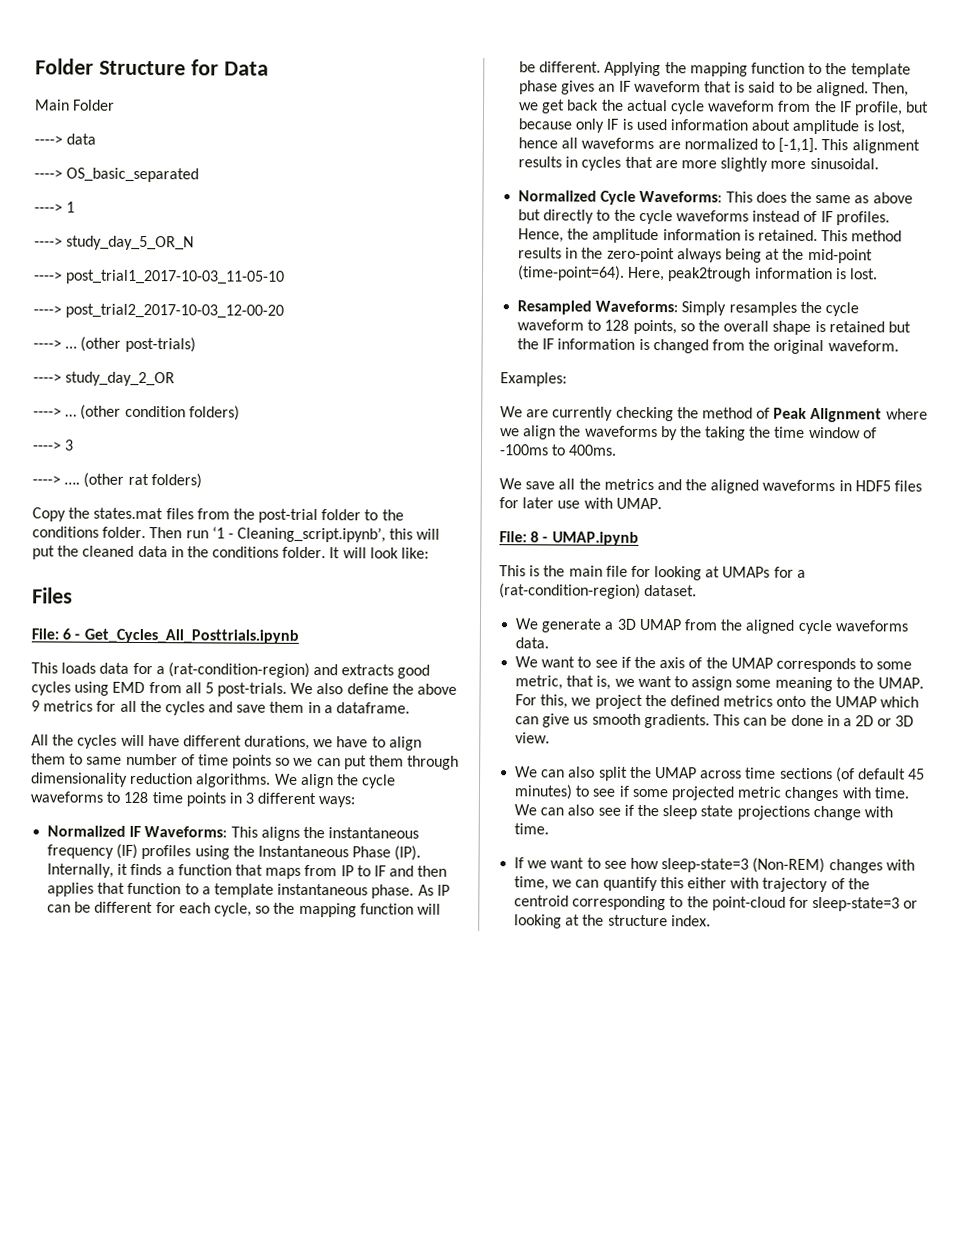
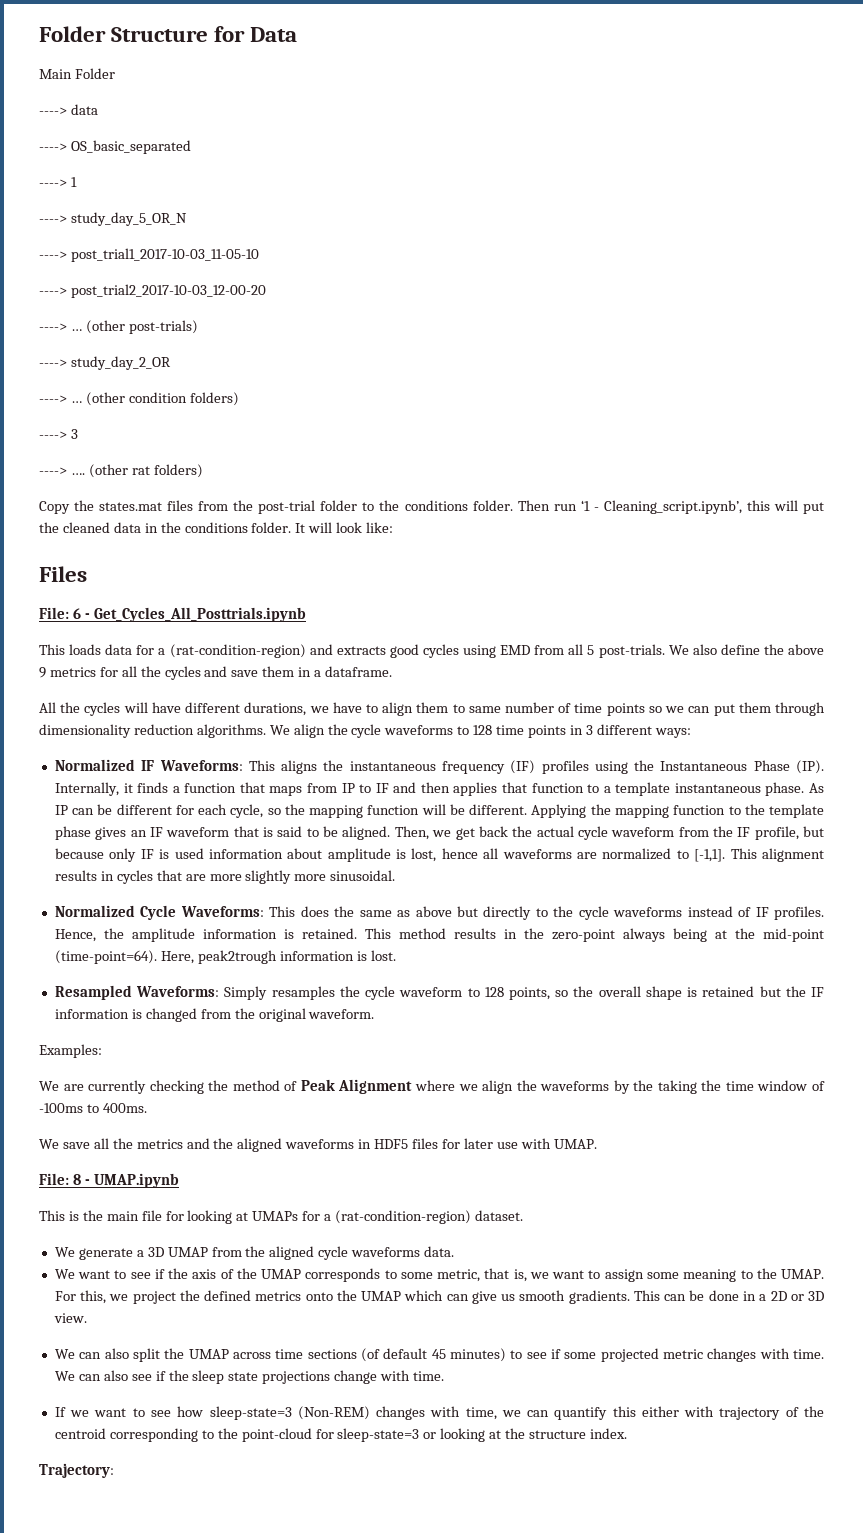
(711, 921) none -> [39,1463,114,1478] // Trajectory:

